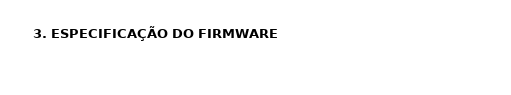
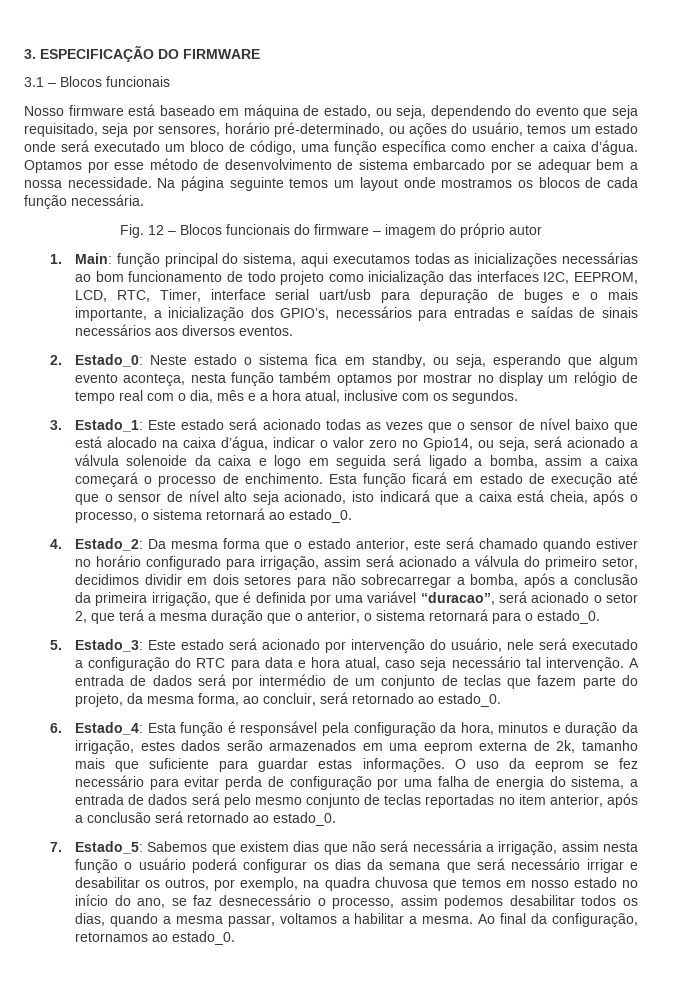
(278, 33) none -> [24,76,170,87] [24,104,638,119] [24,122,638,137] [24,140,638,155] [24,158,639,173] [24,176,638,191] [24,194,144,209] [120,223,542,238] [49,252,638,267] [75,271,638,285] [75,289,639,303] [75,306,638,321] [75,324,294,336] [49,354,639,368] [75,371,639,386] [75,390,519,404] [49,418,639,433] [75,436,638,451] [75,454,638,469] [75,472,638,487] [75,490,639,505] [75,508,353,523] [49,537,639,552] [75,555,638,570] [75,573,639,588] [75,591,639,606] [75,609,601,624] [49,638,638,653] [75,656,640,671] [75,674,638,689] [75,692,502,707] [49,721,639,736] [75,740,638,754] [75,758,639,772] [75,775,638,790] [75,793,638,808] [75,811,337,826] [49,840,639,855] [75,858,639,873] [75,877,638,891] [75,894,639,909] [75,913,639,927] [75,931,236,945] // 3.1 – Blocos funcionais // Nosso firmware está baseado em máquina de estado, ou seja, dependendo do evento que seja requisitado, seja por sensores, horário pré-determinado, ou ações do usuário, temos um estado onde será executado um bloco de código, uma função específica como encher a caixa d’água. Optamos por esse método de desenvolvimento de sistema embarcado por se adequar bem a nossa necessidade. Na página seguinte temos um layout onde mostramos os blocos de cada função necessária. // Fig. 12 – Blocos funcionais do firmware – imagem do próprio autor // 1. Main: função principal do sistema, aqui executamos todas as inicializações necessárias ao bom funcionamento de todo projeto como inicialização das interfaces I2C, EEPROM, LCD, RTC, Timer, interface serial uart/usb para depuração de buges e o mais importante, a inicialização dos GPIO’s, necessários para entradas e saídas de sinais necessários aos diversos eventos. // 2. Estado_0: Neste estado o sistema fica em standby, ou seja, esperando que algum evento aconteça, nesta função também optamos por mostrar no display um relógio de tempo real com o dia, mês e a hora atual, inclusive com os segundos. // 3. Estado_1: Este estado será acionado todas as vezes que o sensor de nível baixo que está alocado na caixa d’água, indicar o valor zero no Gpio14, ou seja, será acionado a válvula solenoide da caixa e logo em seguida será ligado a bomba, assim a caixa começará o processo de enchimento. Esta função ficará em estado de execução até que o sensor de nível alto seja acionado, isto indicará que a caixa está cheia, após o processo, o sistema retornará ao estado_0. // 4. Estado_2: Da mesma forma que o estado anterior, este será chamado quando estiver no horário configurado para irrigação, assim será acionado a válvula do primeiro setor, decidimos dividir em dois setores para não sobrecarregar a bomba, após a conclusão da primeira irrigação, que é definida por uma variável “duracao”, será acionado o setor 2, que terá a mesma duração que o anterior, o sistema retornará para o estado_0. // 5. Estado_3: Este estado será acionado por intervenção do usuário, nele será executado a configuração do RTC para data e hora atual, caso seja necessário tal intervenção. A entrada de dados será por intermédio de um conjunto de teclas que fazem parte do projeto, da mesma forma, ao concluir, será retornado ao estado_0. // 6. Estado_4: Esta função é responsável pela configuração da hora, minutos e duração da irrigação, estes dados serão armazenados em uma eeprom externa de 2k, tamanho mais que suficiente para guardar estas informações. O uso da eeprom se fez necessário para evitar perda de configuração por uma falha de energia do sistema, a entrada de dados será pelo mesmo conjunto de teclas reportadas no item anterior, após a conclusão será retornado ao estado_0. // 7. Estado_5: Sabemos que existem dias que não será necessária a irrigação, assim nesta função o usuário poderá configurar os dias da semana que será necessário irrigar e desabilitar os outros, por exemplo, na quadra chuvosa que temos em nosso estado no início do ano, se faz desnecessário o processo, assim podemos desabilitar todos os dias, quando a mesma passar, voltamos a habilitar a mesma. Ao final da configuração, retornamos ao estado_0.

